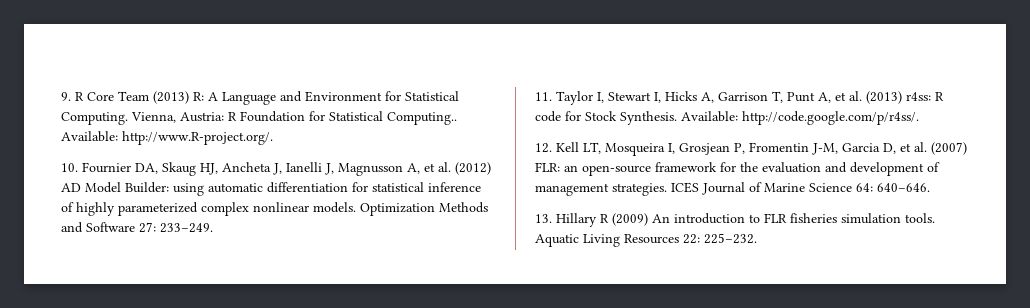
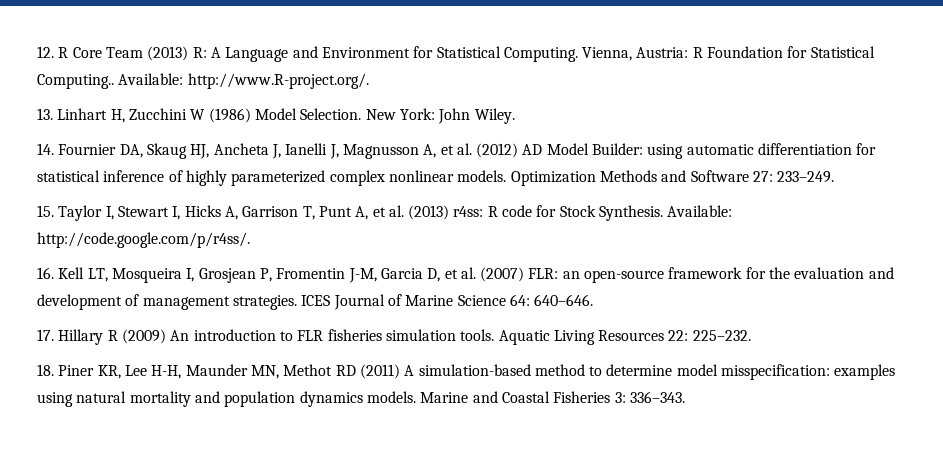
[61,92,71,101] 9. -> [37,46,54,58] 12.
[61,163,78,172] 10. -> [37,108,515,124] [37,143,54,155] 13. Linhart H, Zucchini W (1986) Model Selection. New York: John Wiley. // 14.
[535,92,552,101] 11. -> [37,205,54,217] 15.
[535,143,552,153] 12. -> [37,267,54,279] 16.
[535,214,552,223] 13. -> [37,329,54,341] 17.
(757, 238) none -> [37,364,896,380] [37,391,685,407] // 18. Piner KR, Lee H-H, Maunder MN, Methot RD (2011) A simulation-based method to determine model misspecification: examples using natural mortality and population dynamics models. Marine and Coastal Fisheries 3: 336–343.

